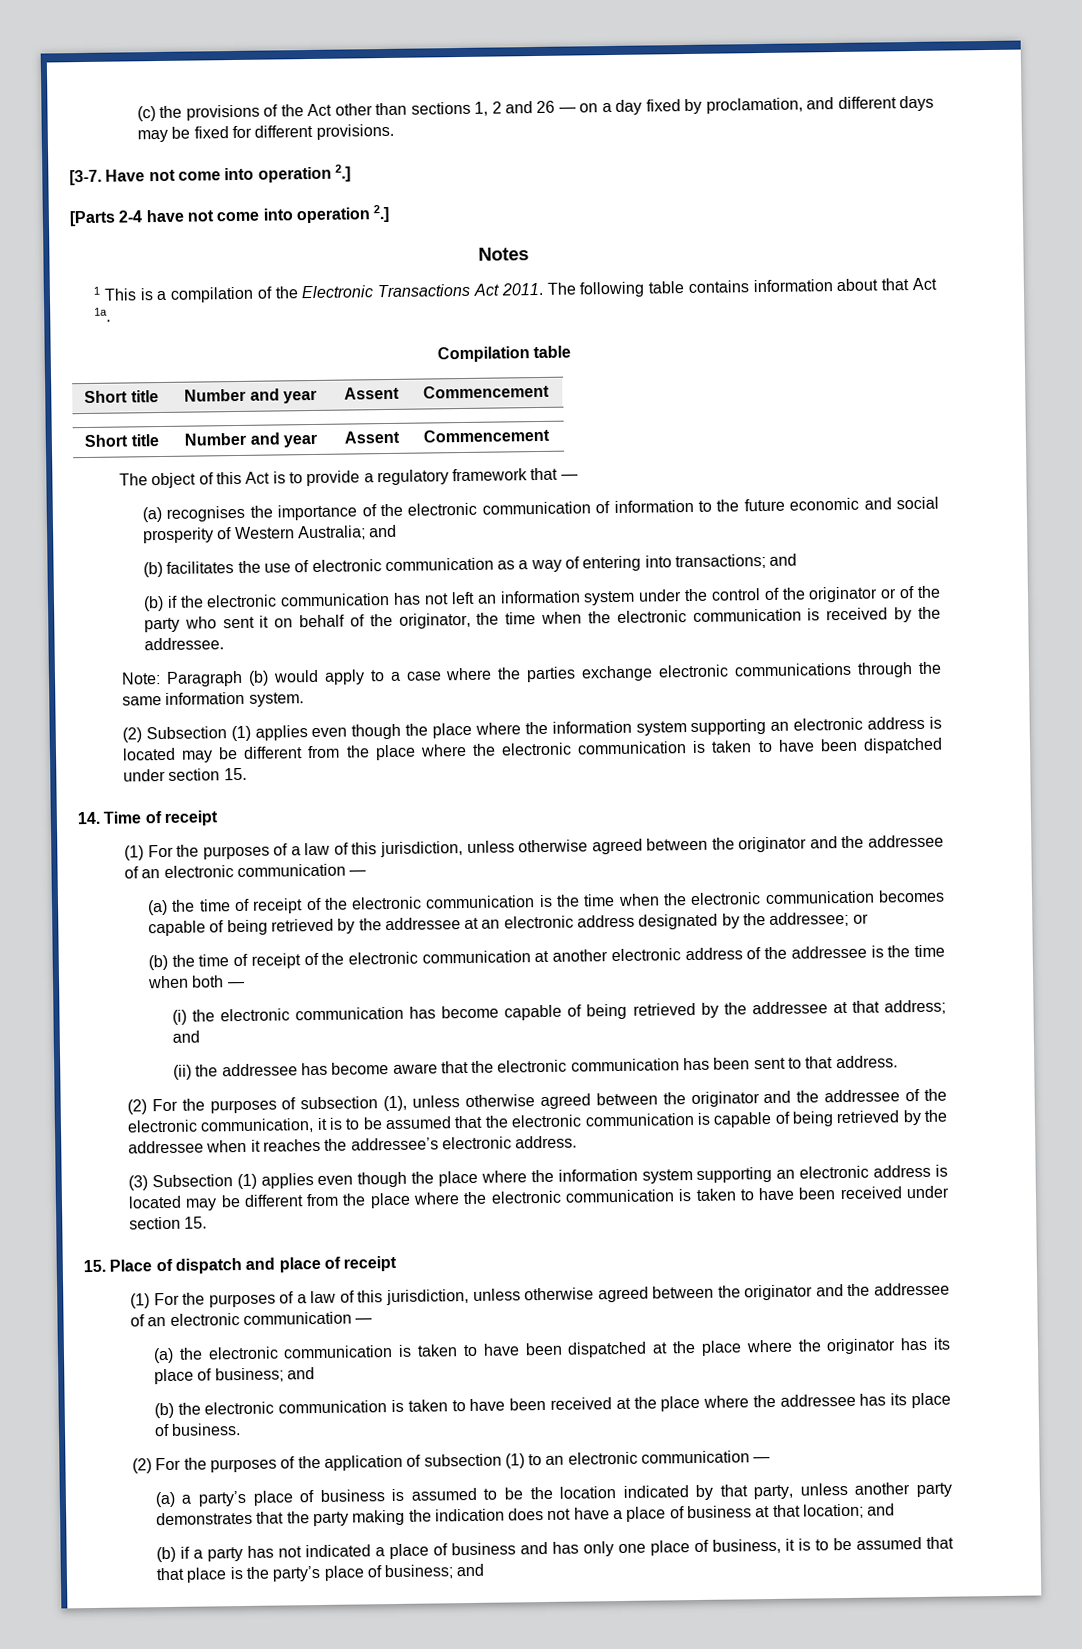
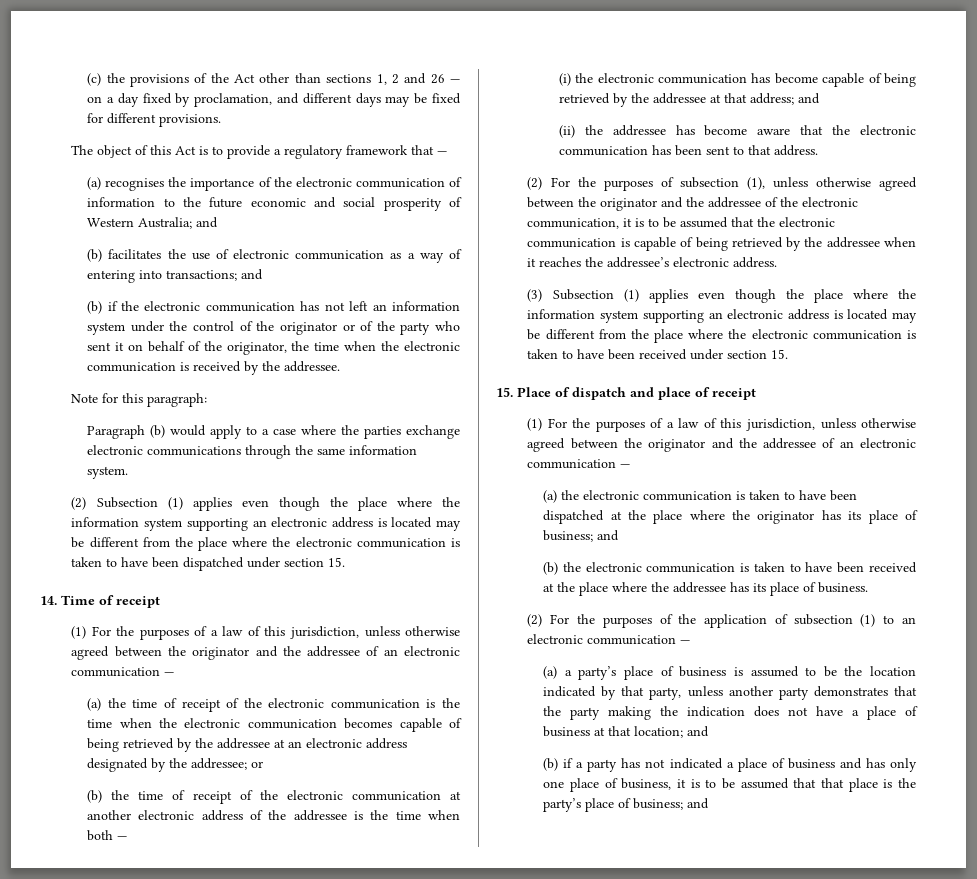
[69,164,351,186] [69,204,390,227] [477,247,529,261] [92,277,938,303] [93,307,111,322] [436,345,572,363] [84,390,159,404] [184,388,317,404] [344,386,401,400] [423,384,551,399] [84,434,159,448] [184,432,317,448] [344,430,401,444] [423,428,551,443] // [3-7. Have not come into operation 2.] // [Parts 2-4 have not come into operation 2.] // Notes // 1 This is a compilation of the Electronic Transactions Act 2011. The following table contains information about that Act 1a. // Compilation table // Short title | Number and year | Assent | Commencement // Short title | Number and year | Assent | Commencement -> (222, 120) none
[120,672,161,685] Note: -> [71,393,208,407] Note for this paragraph: //

